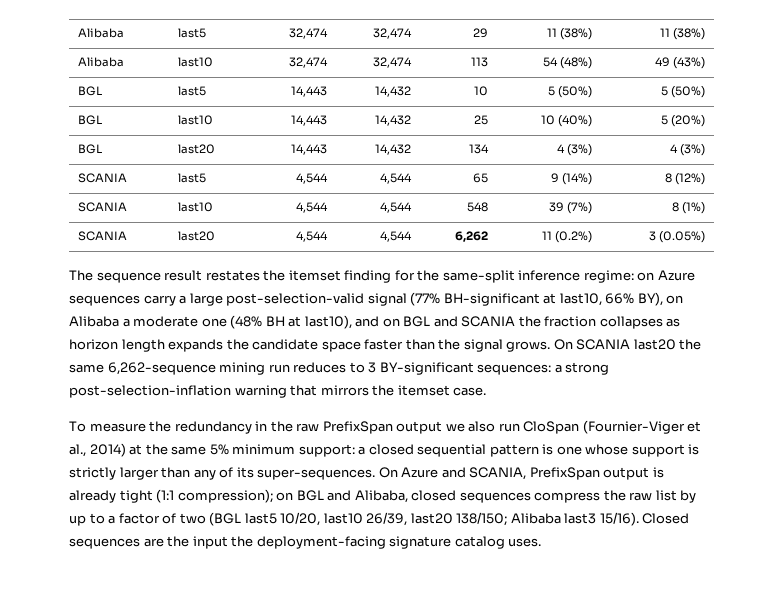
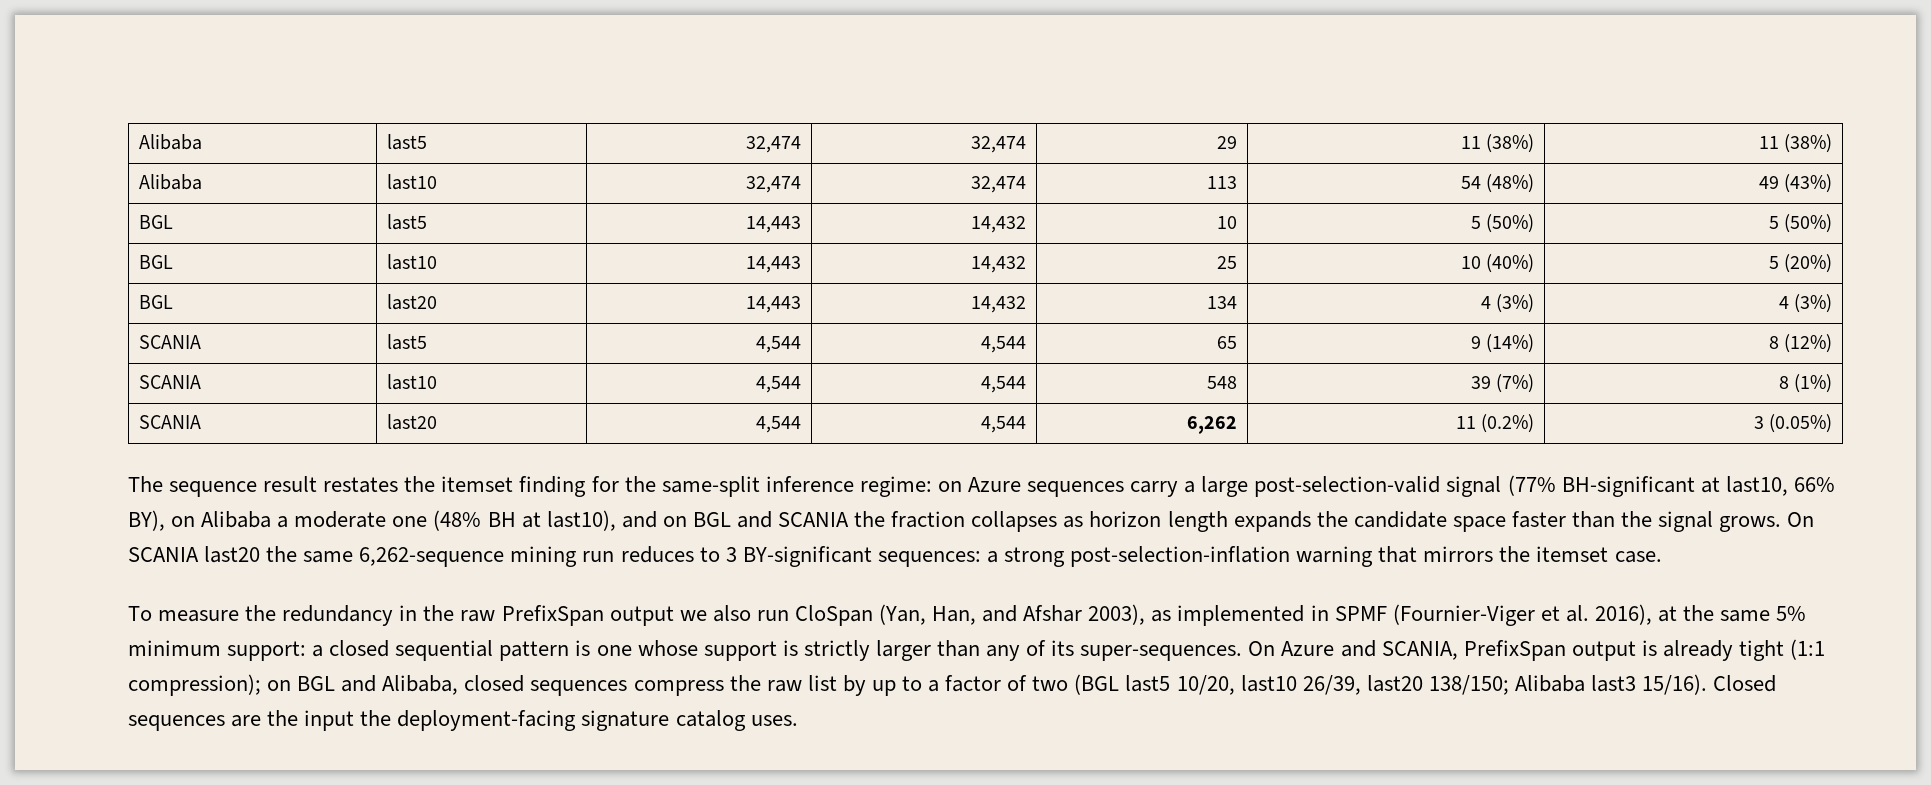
[582,420,702,434] [69,443,126,457] (Fournier-Viger et al., 2014) -> [878,604,1652,626] (Yan, Han, and Afshar 2003), as implemented in SPMF (Fournier-Viger et al. 2016),

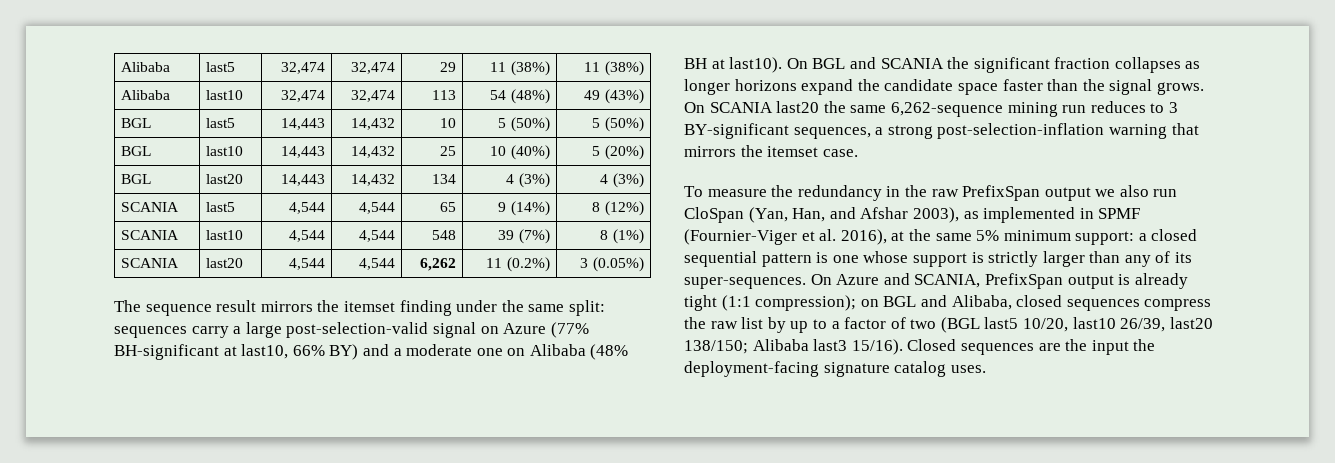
[323,477,399,493] restates -> [260,301,313,312] mirrors
[591,476,1021,497] for the same-split inference regime: on Azure -> [456,300,605,316] under the same split:
(1502, 486) none -> [480,323,547,334] on Azure
[128,510,272,531] BY), on Alibaba -> [329,344,389,360] BY) and
(428, 521) none -> [507,344,586,356] on Alibaba
[546,510,687,531] last10), and on -> [729,57,808,73] last10). On
(886, 519) none -> [973,57,1050,73] significant
[1089,511,1311,532] horizon length expands -> [684,79,854,95] longer horizons expand
[877,551,981,567] sequences: -> [793,127,871,139] sequences,

